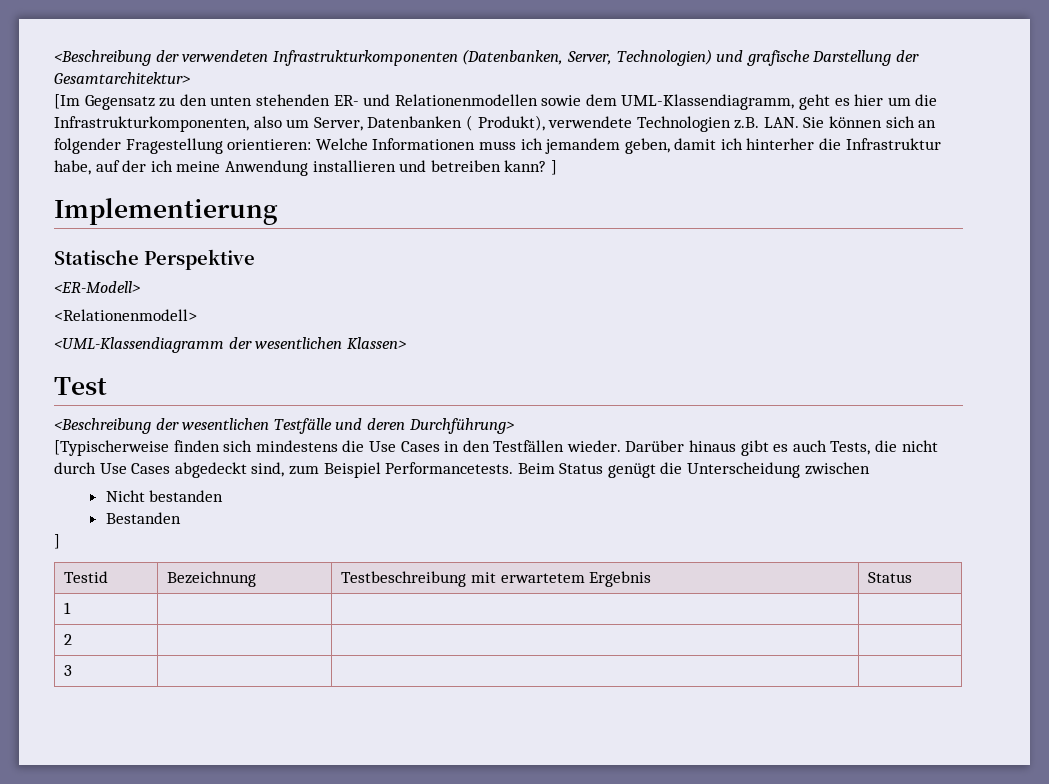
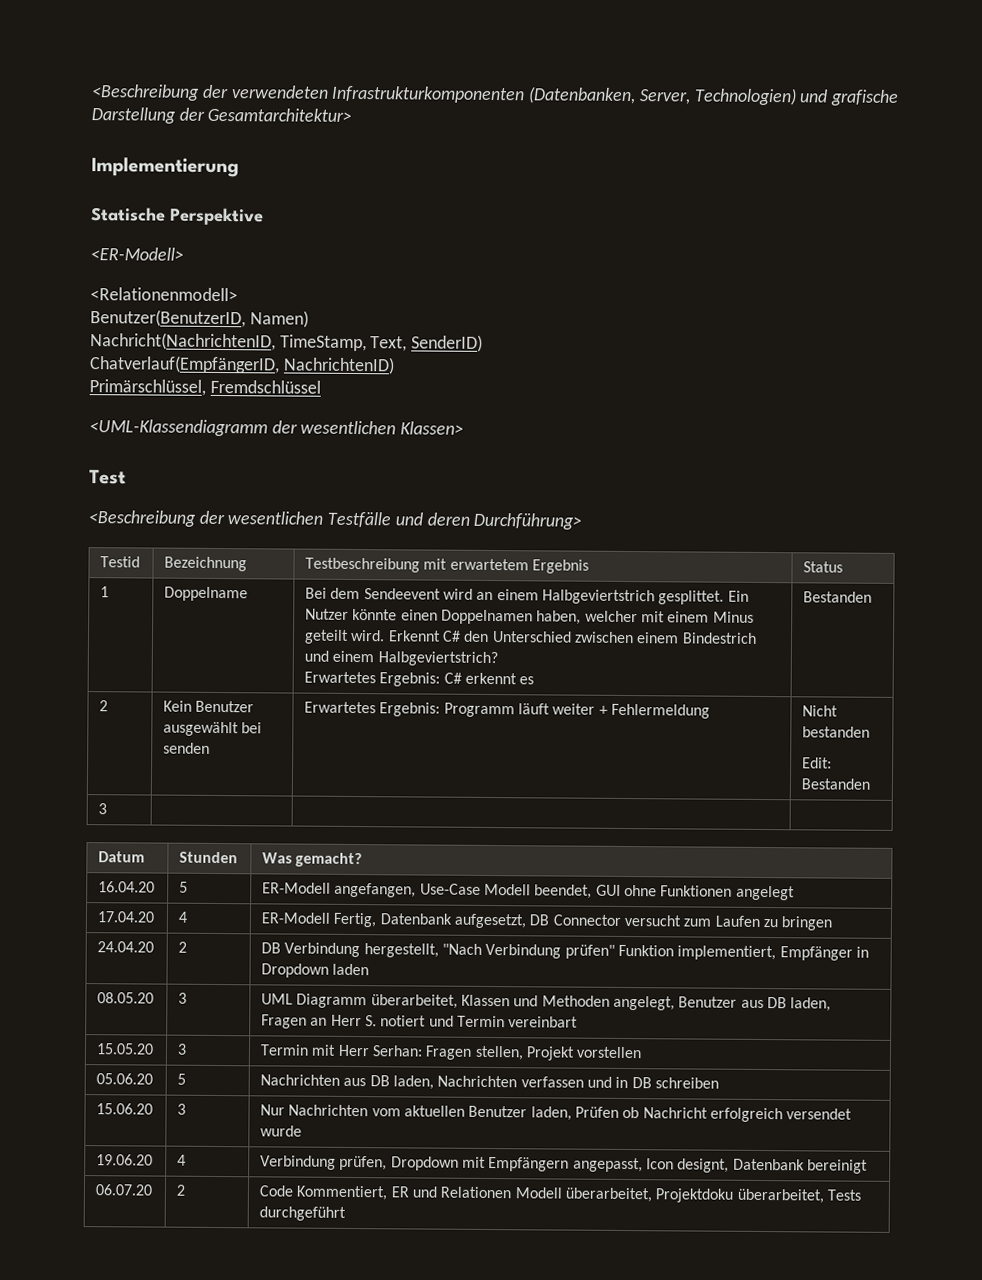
[54,94,938,110] [54,115,937,132] [54,138,941,154] [54,160,557,176] // [Im Gegensatz zu den unten stehenden ER- und Relationenmodellen sowie dem UML-Klassendiagramm, geht es hier um die Infrastrukturkomponenten, also um Server, Datenbanken ( Produkt), verwendete Technologien z.B. LAN. Sie können sich an folgender Fragestellung orientieren: Welche Informationen muss ich jemandem geben, damit ich hinterher die Infrastruktur habe, auf der ich meine Anwendung installieren und betreiben kann? ] -> (353, 114) none
(197, 315) none -> [90,309,309,328] [90,332,484,352] [89,355,395,375] [89,379,321,396] // Benutzer(BenutzerID, Namen) // Nachricht(NachrichtenID, TimeStamp, Text, SenderID) // Chatverlauf(EmpfängerID, NachrichtenID) // Primärschlüssel, Fremdschlüssel
[54,440,938,456] [54,462,870,478] [105,490,224,502] [105,512,181,524] [54,534,60,549] // [Typischerweise finden sich mindestens die Use Cases in den Testfällen wieder. Darüber hinaus gibt es auch Tests, die nicht durch Use Cases abgedeckt sind, zum Beispiel Performancetests. Beim Status genügt die Unterscheidung zwischen // Nicht bestanden // Bestanden // ] -> (583, 521) none
[64,634,73,645] [64,665,73,676] | | // 2 | | | // 3 | | | -> [164,586,249,602] [305,587,749,605] [305,608,754,625] [304,629,757,644] [304,650,498,667] [304,671,535,687] [803,591,873,603] [99,700,109,712] [163,700,255,713] [163,721,263,737] [163,742,211,754] [304,701,711,719] [802,705,839,717] [802,726,871,738] [802,757,833,769] [801,778,871,790] [98,803,108,815] [98,851,146,863] [179,851,239,864] [262,852,363,868] [98,881,156,893] [179,881,189,893] [262,882,795,901] [97,911,156,923] [178,911,188,923] [261,912,833,931] [97,941,155,953] [178,941,188,953] [261,942,870,961] [261,963,370,978] [97,992,155,1004] [178,992,188,1004] [261,993,832,1012] [261,1014,579,1029] [96,1043,155,1055] [177,1043,188,1055] [260,1044,643,1061] [96,1073,154,1085] [177,1073,187,1085] [260,1074,720,1090] [96,1103,154,1115] [177,1103,187,1115] [260,1104,853,1123] [260,1125,303,1137] [96,1154,154,1166] [177,1154,187,1166] [260,1155,869,1174] [95,1184,153,1196] [176,1184,186,1196] [259,1185,862,1204] [259,1206,347,1221] Doppelname | Bei dem Sendeevent wird an einem Halbgeviertstrich gesplittet. Ein Nutzer könnte einen Doppelnamen haben, welcher mit einem Minus geteilt wird. Erkennt C# den Unterschied zwischen einem Bindestrich und einem Halbgeviertstrich? // Erwartetes Ergebnis: C# erkennt es | Bestanden // 2 | Kein Benutzer ausgewählt bei senden | Erwartetes Ergebnis: Programm läuft weiter + Fehlermeldung | Nicht bestanden // Edit: Bestanden // 3 | | | // Datum | Stunden | Was gemacht? // 16.04.20 | 5 | ER-Modell angefangen, Use-Case Modell beendet, GUI ohne Funktionen angelegt // 17.04.20 | 4 | ER-Modell Fertig, Datenbank aufgesetzt, DB Connector versucht zum Laufen zu bringen // 24.04.20 | 2 | DB Verbindung hergestellt, "Nach Verbindung prüfen" Funktion implementiert, Empfänger in Dropdown laden // 08.05.20 | 3 | UML Diagramm überarbeitet, Klassen und Methoden angelegt, Benutzer aus DB laden, Fragen an Herr S. notiert und Termin vereinbart // 15.05.20 | 3 | Termin mit Herr Serhan: Fragen stellen, Projekt vorstellen // 05.06.20 | 5 | Nachrichten aus DB laden, Nachrichten verfassen und in DB schreiben // 15.06.20 | 3 | Nur Nachrichten vom aktuellen Benutzer laden, Prüfen ob Nachricht erfolgreich versendet wurde // 19.06.20 | 4 | Verbindung prüfen, Dropdown mit Empfängern angepasst, Icon designt, Datenbank bereinigt // 06.07.20 | 2 | Code Kommentiert, ER und Relationen Modell überarbeitet, Projektdoku überarbeitet, Tests durchgeführt

